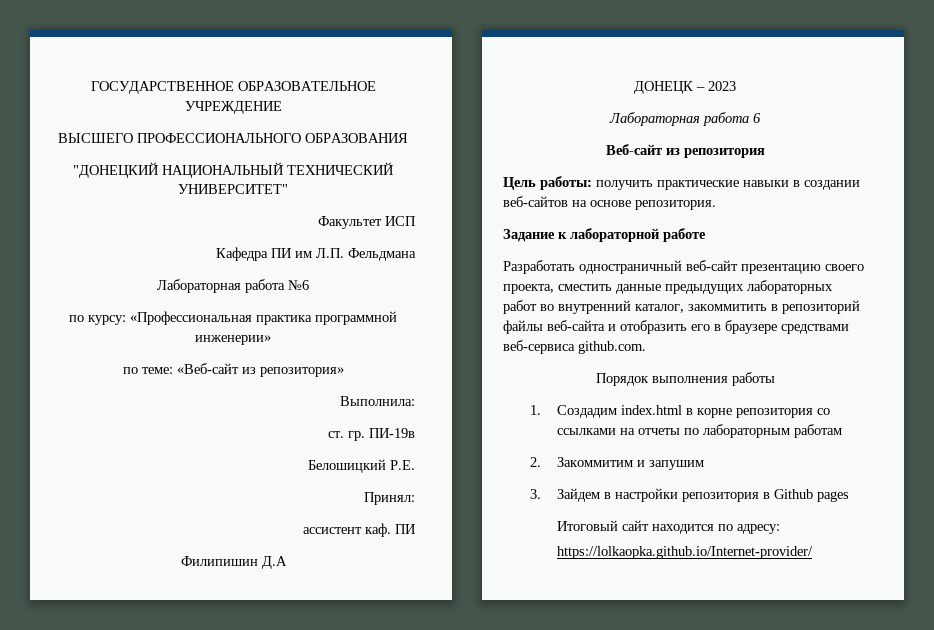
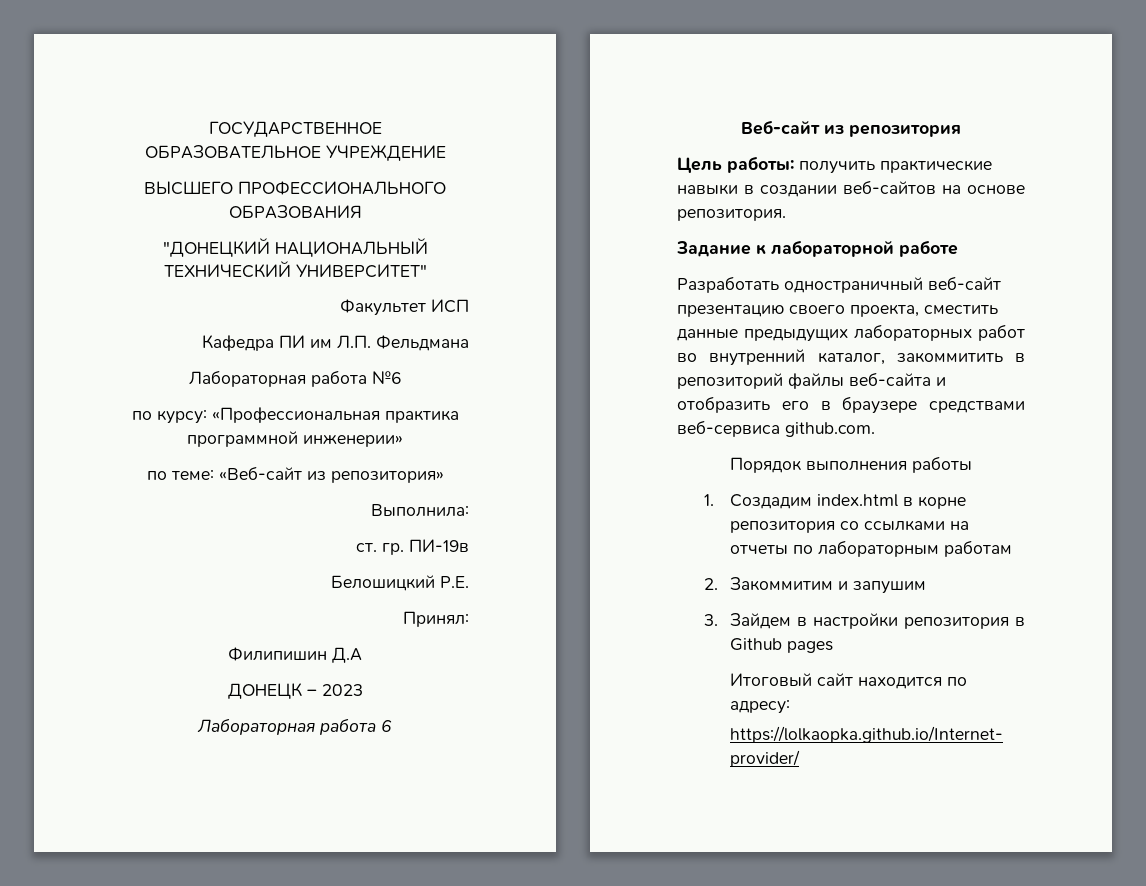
[303,523,416,537] // ассистент каф. ПИ -> (469, 619) none

